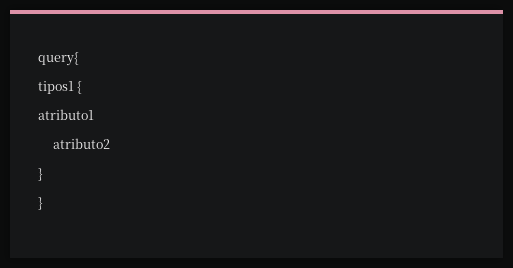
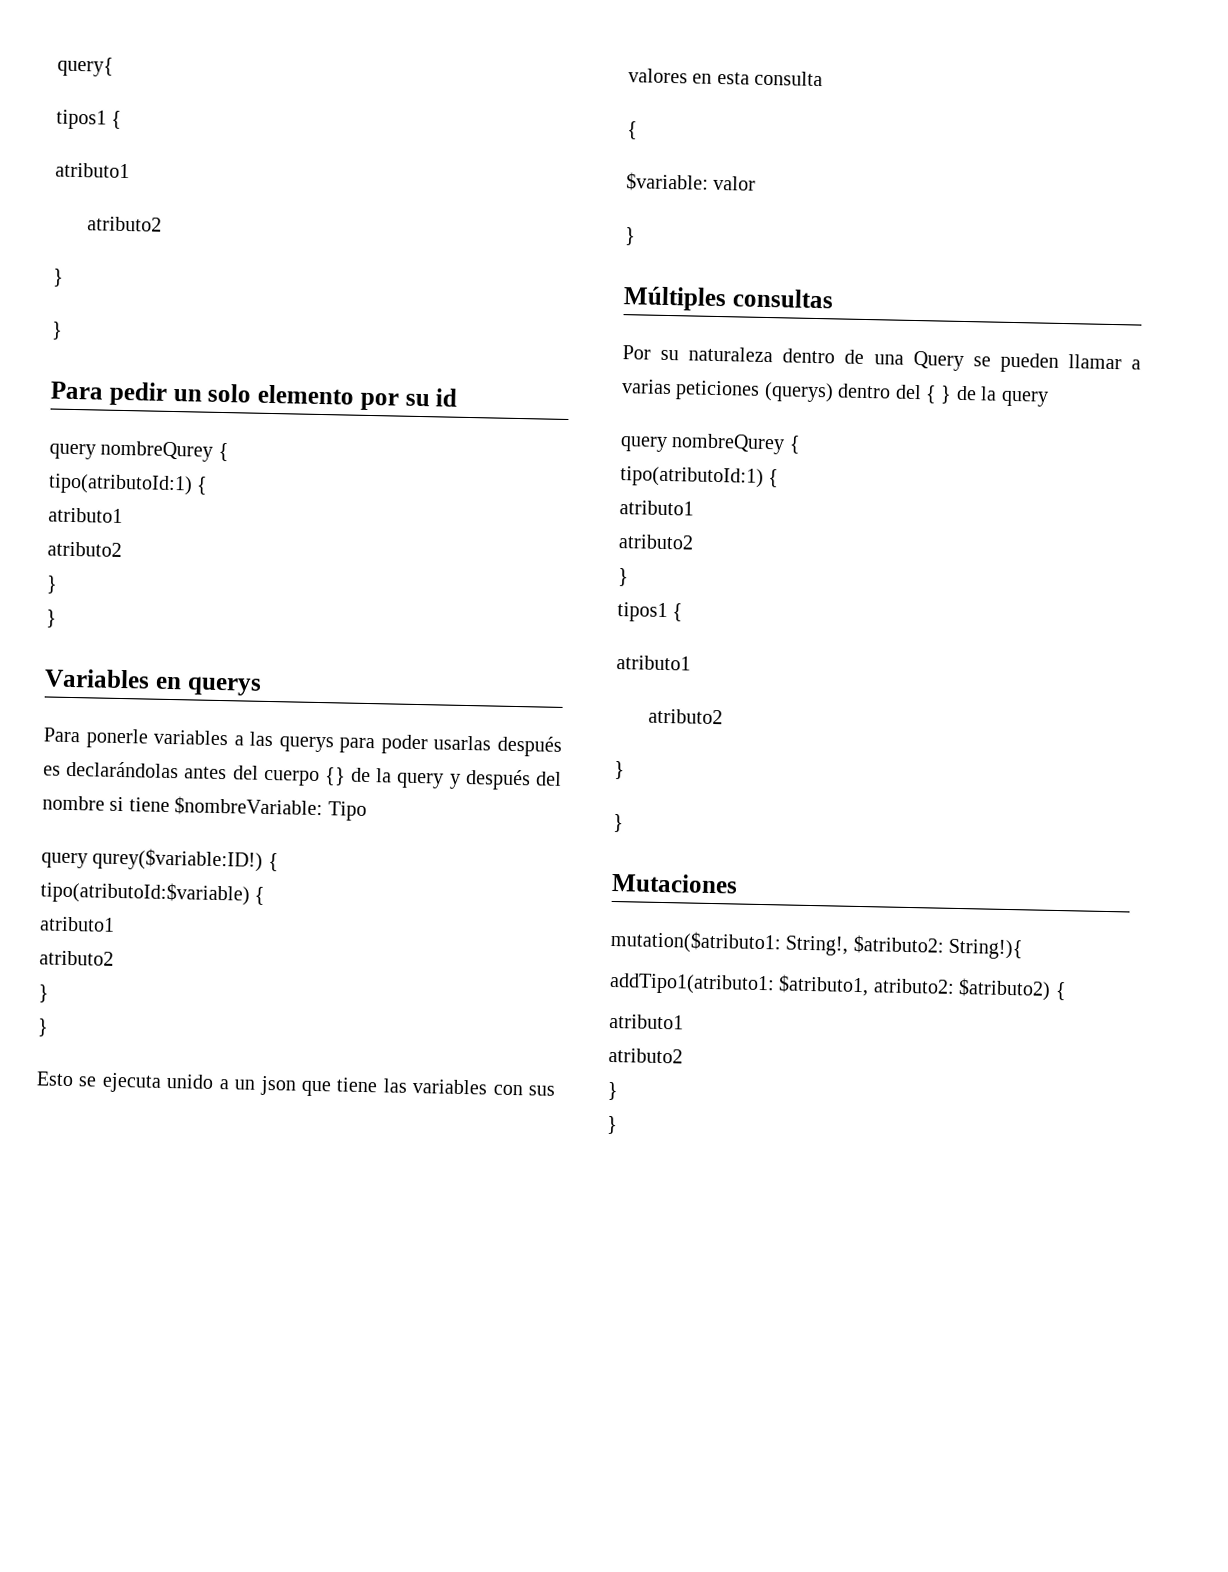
(43, 203) none -> [50,381,459,411] [49,440,229,462] [48,473,209,496] [48,507,123,523] [47,541,122,557] [46,575,58,594] [46,609,57,628] [44,668,262,696] [43,727,562,757] [43,760,562,791] [42,795,367,821] [41,847,279,872] [40,880,266,906] [39,916,115,932] [39,950,114,966] [38,984,49,1003] [37,1018,49,1037] [36,1071,556,1097] [628,68,824,87] [627,121,638,140] [626,172,757,192] [624,227,636,246] [623,286,834,312] [622,345,1141,373] [621,379,1049,407] [620,433,801,455] [620,466,780,488] [619,500,694,516] [618,534,694,550] [618,568,629,587] [617,602,684,623] [616,655,691,671] [647,708,723,725] [614,761,625,780] [613,813,624,833] [611,872,738,894] [610,929,1024,960] [609,972,1067,1001] [609,1013,684,1030] [608,1047,683,1064] [607,1081,619,1101] [606,1115,618,1135] // Para pedir un solo elemento por su id // query nombreQurey { // tipo(atributoId:1) { // atributo1 // atributo2 // } // } // Variables en querys // Para ponerle variables a las querys para poder usarlas después es declarándolas antes del cuerpo {} de la query y después del nombre si tiene $nombreVariable: Tipo // query qurey($variable:ID!) { // tipo(atributoId:$variable) { // atributo1 // atributo2 // } // } // Esto se ejecuta unido a un json que tiene las variables con sus valores en esta consulta // { // $variable: valor // } // Múltiples consultas // Por su naturaleza dentro de una Query se pueden llamar a varias peticiones (querys) dentro del { } de la query // query nombreQurey { // tipo(atributoId:1) { // atributo1 // atributo2 // } // tipos1 { // atributo1 // atributo2 // } // } // Mutaciones // mutation($atributo1: String!, $atributo2: String!){ // addTipo1(atributo1: $atributo1, atributo2: $atributo2) { // atributo1 // atributo2 // } // }

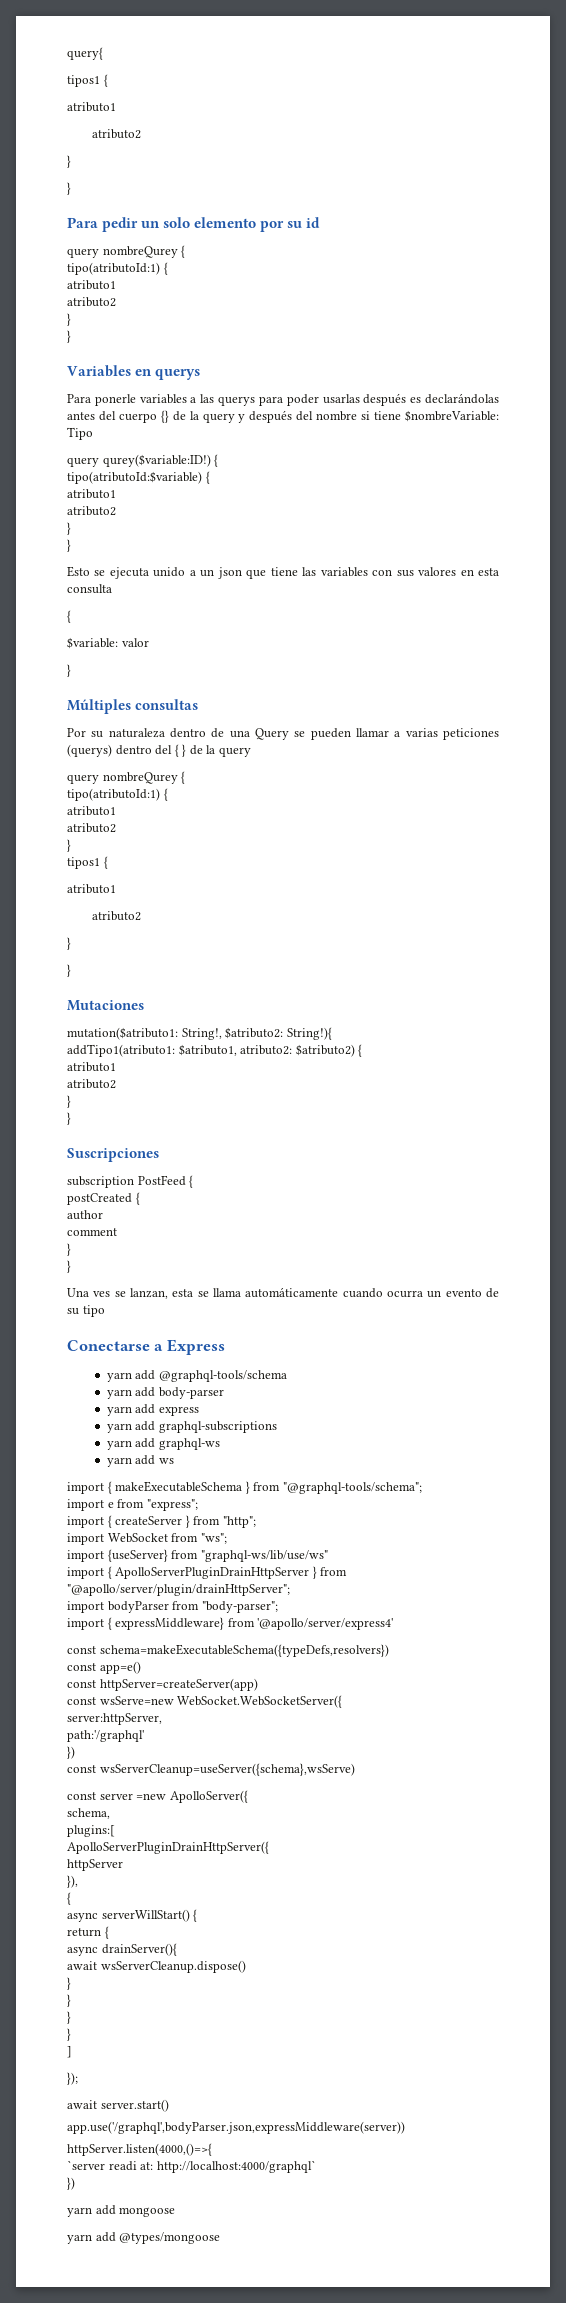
(618, 1125) none -> [67,1148,159,1162] [67,1175,194,1188] [67,1192,140,1205] [67,1210,103,1220] [67,1228,117,1236] [67,1243,71,1256] [67,1260,71,1273] [67,1287,499,1299] [67,1305,105,1317] [67,1339,225,1355] [106,1370,287,1382] [106,1387,224,1399] [106,1404,199,1416] [106,1421,277,1433] [106,1438,220,1450] [106,1455,174,1467] [67,1481,422,1494] [67,1499,198,1511] [67,1515,256,1528] [67,1533,227,1545] [67,1549,328,1562] [67,1566,348,1579] [67,1584,290,1596] [67,1601,278,1613] [67,1617,394,1630] [67,1644,389,1657] [67,1661,141,1674] [67,1678,258,1691] [67,1695,343,1708] [67,1713,162,1725] [67,1730,144,1742] [67,1746,75,1759] [67,1763,355,1776] [67,1790,248,1803] [67,1808,110,1819] [67,1825,115,1837] [67,1841,269,1854] [67,1859,123,1871] [67,1875,78,1888] [67,1892,71,1905] [67,1909,198,1922] [67,1926,109,1939] [67,1943,177,1956] [67,1960,246,1973] [67,1977,71,1990] [67,1994,71,2007] [67,2011,71,2024] [67,2028,71,2041] [67,2046,72,2058] [67,2072,78,2085] [67,2099,169,2112] [67,2121,405,2134] [67,2143,212,2156] [67,2160,316,2173] [67,2177,75,2190] [67,2205,176,2217] [67,2232,221,2244] // Suscripciones // subscription PostFeed { // postCreated { // author // comment // } // } // Una ves se lanzan, esta se llama automáticamente cuando ocurra un evento de su tipo // Conectarse a Express // yarn add @graphql-tools/schema // yarn add body-parser // yarn add express // yarn add graphql-subscriptions // yarn add graphql-ws // yarn add ws // import { makeExecutableSchema } from "@graphql-tools/schema"; // import e from "express"; // import { createServer } from "http"; // import WebSocket from "ws"; // import {useServer} from "graphql-ws/lib/use/ws" // import { ApolloServerPluginDrainHttpServer } from "@apollo/server/plugin/drainHttpServer"; // import bodyParser from "body-parser"; // import { expressMiddleware} from '@apollo/server/express4' // const schema=makeExecutableSchema({typeDefs,resolvers}) // const app=e() // const httpServer=createServer(app) // const wsServe=new WebSocket.WebSocketServer({ // server:httpServer, // path:'/graphql' // }) // const wsServerCleanup=useServer({schema},wsServe) // const server =new ApolloServer({ // schema, // plugins:[ // ApolloServerPluginDrainHttpServer({ // httpServer // }), // { // async serverWillStart() { // return { // async drainServer(){ // await wsServerCleanup.dispose() // } // } // } // } // ] // }); // await server.start() // app.use('/graphql',bodyParser.json,expressMiddleware(server)) // httpServer.listen(4000,()=>{ // `server readi at: http://localhost:4000/graphql` // }) // yarn add mongoose // yarn add @types/mongoose

